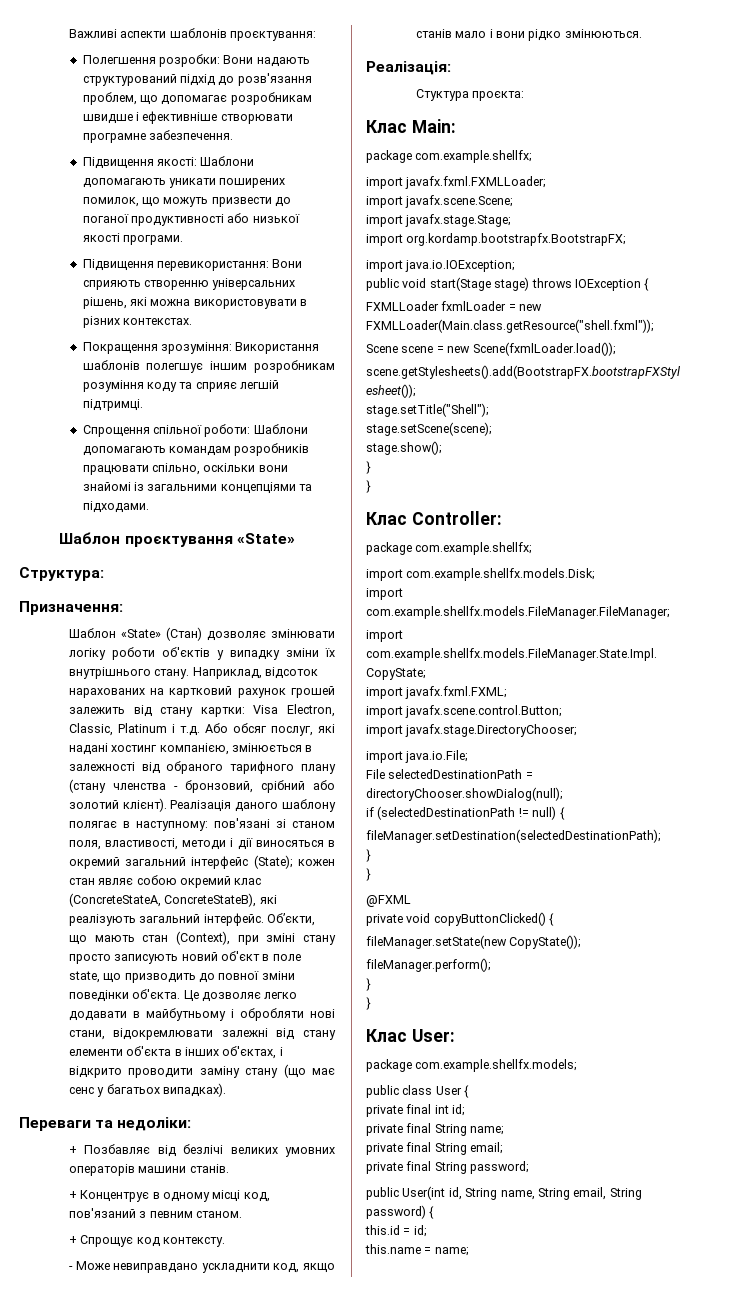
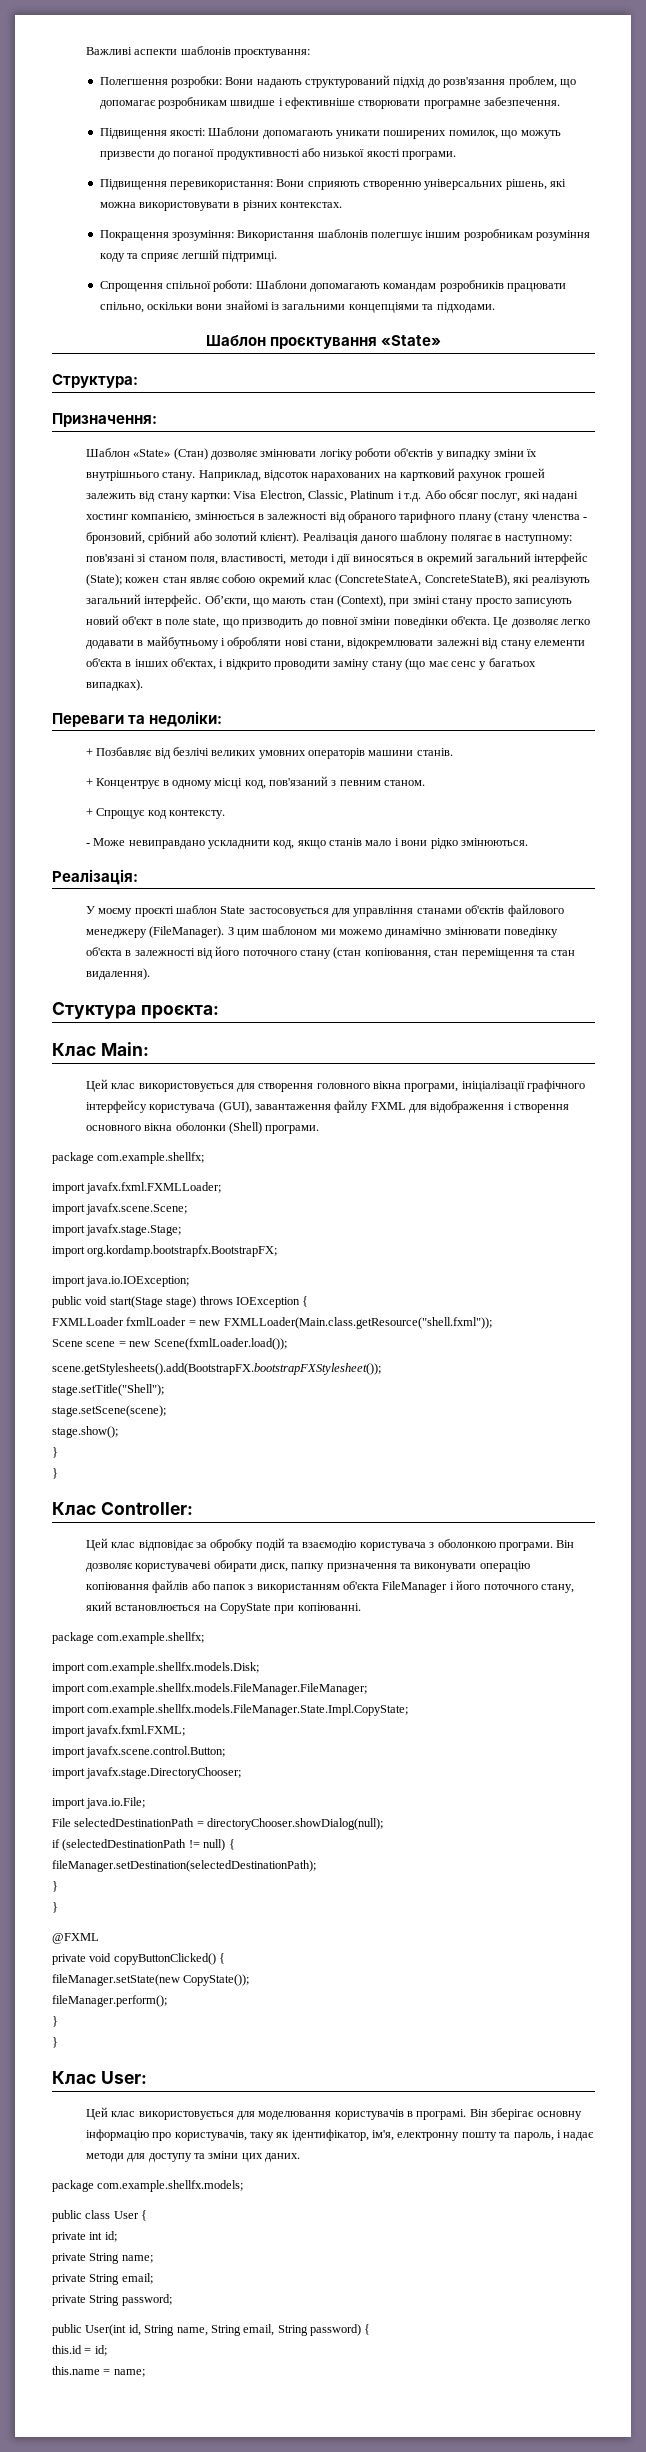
[415,89,525,101] [366,119,456,133] Стуктура проєкта: // Клас Main: -> [85,904,564,917] [85,926,559,938] [85,946,576,959] [85,968,150,980] [52,1002,219,1019] [52,1042,149,1056] [85,1079,586,1092] [85,1100,570,1113] [85,1122,320,1134] У моєму проєкті шаблон State застосовується для управління станами об'єктів файлового менеджеру (FileManager). З цим шаблоном ми можемо динамічно змінювати поведінку об'єкта в залежності від його поточного стану (стан копіювання, стан переміщення та стан видалення). // Стуктура проєкта: // Клас Main: // Цей клас використовується для створення головного вікна програми, ініціалізації графічного інтерфейсу користувача (GUI), завантаження файлу FXML для відображення і створення основного вікна оболонки (Shell) програми.
(502, 518) none -> [85,1538,575,1551] [85,1560,530,1572] [85,1580,574,1593] [85,1601,361,1614] // Цей клас відповідає за обробку подій та взаємодію користувача з оболонкою програми. Він дозволяє користувачеві обирати диск, папку призначення та виконувати операцію копіювання файлів або папок з використанням об'єкта FileManager і його поточного стану, який встановлюється на CopyState при копіюванні.
(455, 1035) none -> [85,2107,582,2120] [85,2129,595,2141] [85,2151,301,2162] // Цей клас використовується для моделювання користувачів в програмі. Він зберігає основну інформацію про користувачів, таку як ідентифікатор, ім'я, електронну пошту та пароль, і надає методи для доступу та зміни цих даних.
[406,1104,432,1114] final -> (86, 2237) none
[406,1123,432,1133] final -> (86, 2258) none
[406,1142,432,1152] final -> (86, 2279) none
[406,1161,432,1171] final -> (86, 2300) none

